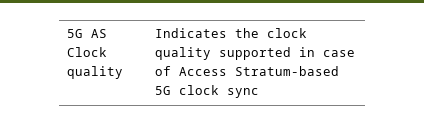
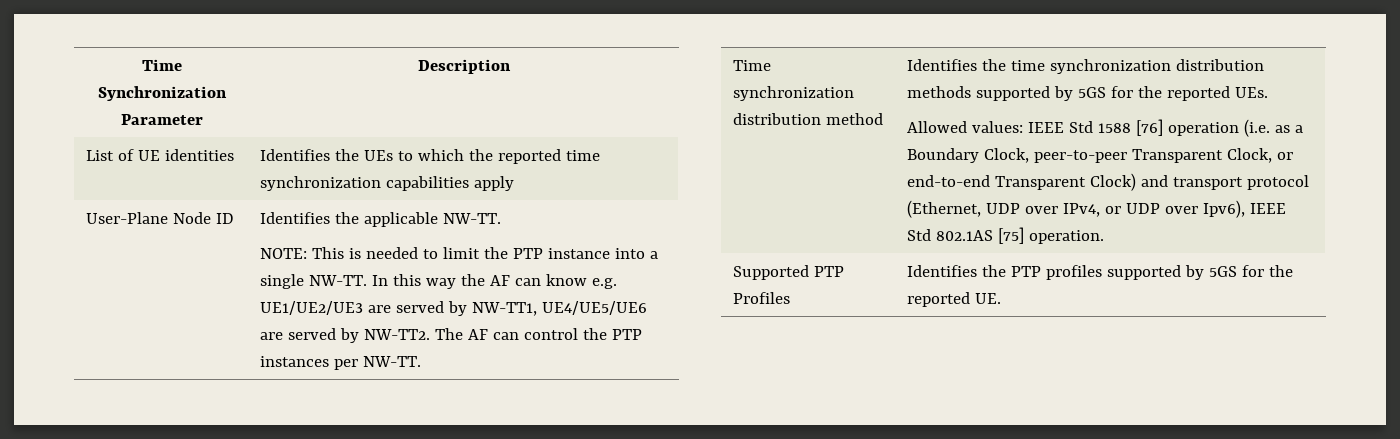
[67,29,108,38] [67,47,108,57] [67,66,124,79] [155,28,308,38] [155,47,356,60] [155,66,340,76] [155,85,260,98] 5G AS Clock quality | Indicates the clock quality supported in case of Access Stratum-based 5G clock sync -> [141,59,182,71] [97,86,227,101] [120,114,203,125] [417,59,511,74] [85,149,234,161] [259,149,600,164] [259,176,514,191] [85,212,234,224] [259,212,501,227] [259,247,658,259] [259,274,617,289] [259,301,647,316] [259,328,642,343] [259,356,421,370] [732,60,771,71] [732,86,854,101] [732,113,883,125] [906,59,1264,74] [906,86,1268,101] [906,119,1303,137] [906,148,1293,163] [906,173,1309,191] [906,200,1286,218] [906,227,1104,244] [732,265,844,280] [732,292,790,304] [906,265,1293,280] [906,292,1001,307] Time Synchronization Parameter | Description // List of UE identities | Identifies the UEs to which the reported time synchronization capabilities apply // User-Plane Node ID | Identifies the applicable NW-TT. // NOTE: This is needed to limit the PTP instance into a single NW-TT. In this way the AF can know e.g. UE1/UE2/UE3 are served by NW-TT1, UE4/UE5/UE6 are served by NW-TT2. The AF can control the PTP instances per NW-TT. // Time synchronization distribution method | Identifies the time synchronization distribution methods supported by 5GS for the reported UEs. // Allowed values: IEEE Std 1588 [76] operation (i.e. as a Boundary Clock, peer-to-peer Transparent Clock, or end-to-end Transparent Clock) and transport protocol (Ethernet, UDP over IPv4, or UDP over Ipv6), IEEE Std 802.1AS [75] operation. // Supported PTP Profiles | Identifies the PTP profiles supported by 5GS for the reported UE.

